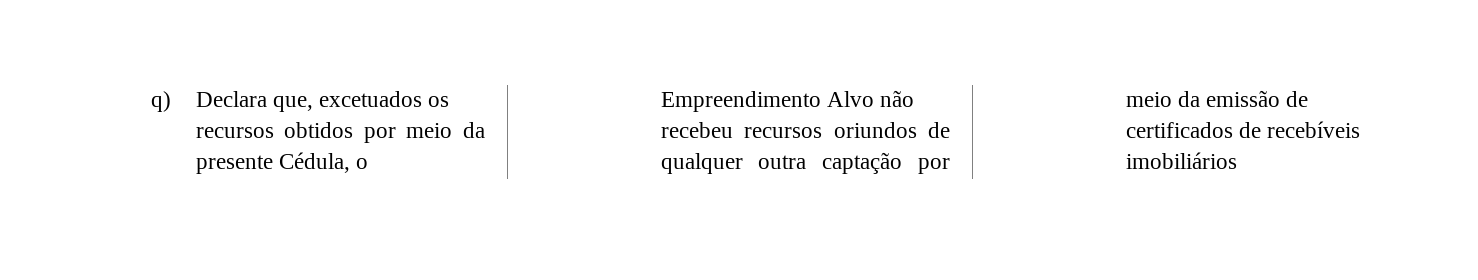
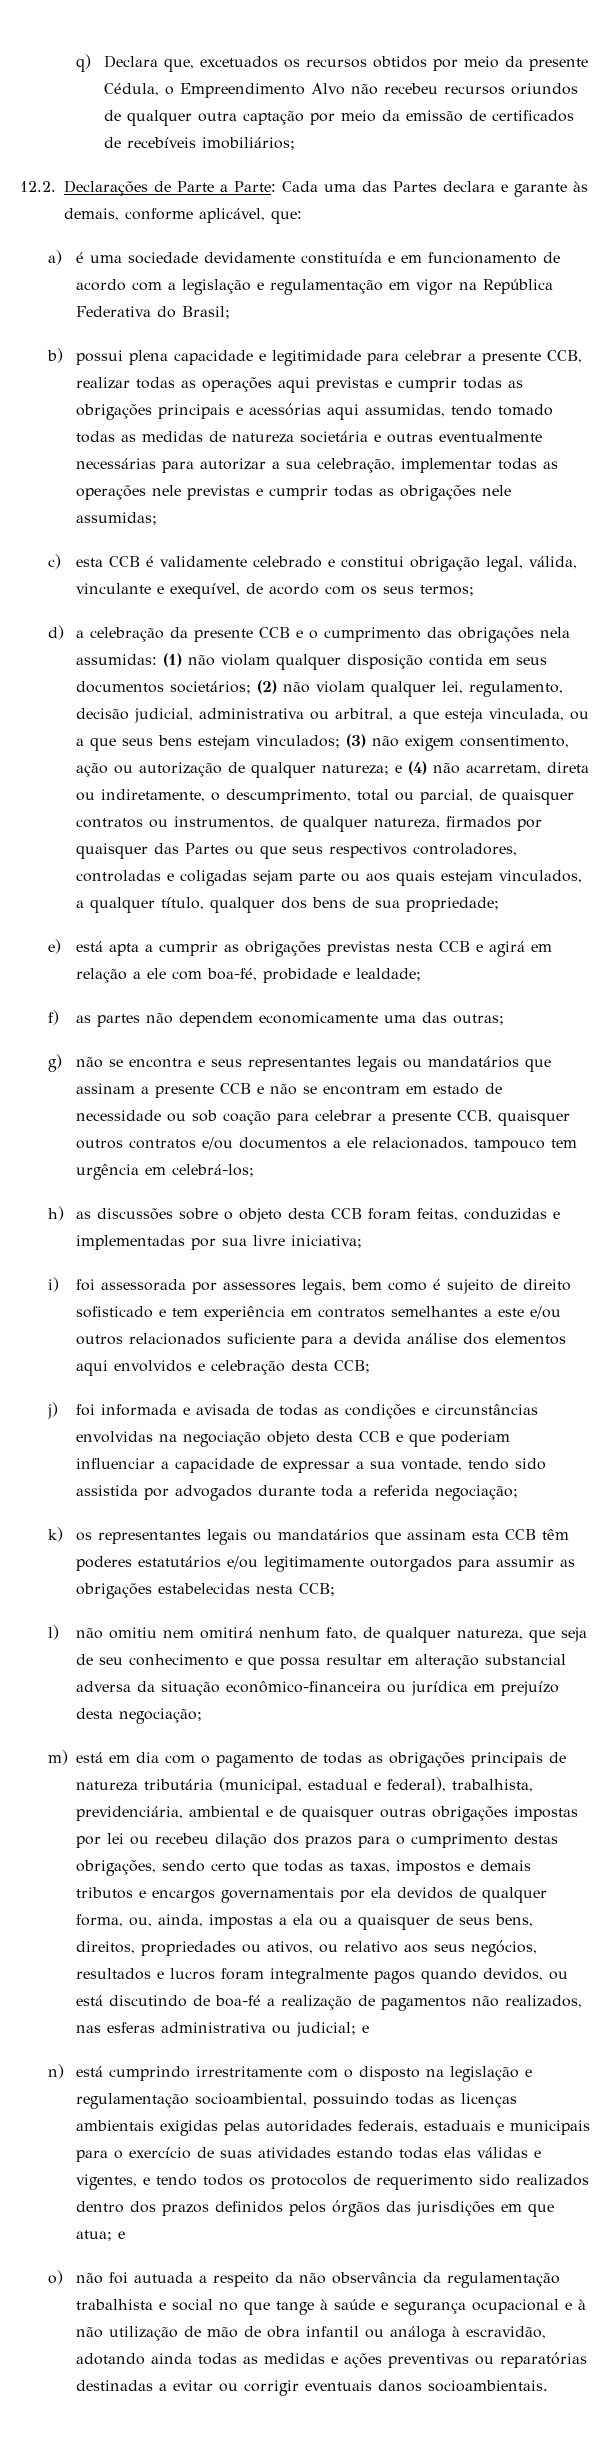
[1125,152,1237,169] imobiliários -> [201,137,295,150] [20,180,588,197] [64,208,302,224] [47,250,560,265] [75,279,553,295] [75,306,230,319] [46,348,582,366] [75,377,523,393] [75,403,553,420] [75,431,542,443] [75,458,558,473] [75,485,511,501] [75,512,157,525] [47,554,577,572] [75,583,474,599] [47,625,570,643] [75,653,547,670] [75,680,563,697] [75,708,589,724] [75,734,569,751] [75,761,589,778] [75,789,574,805] [75,816,542,832] [75,843,517,859] [75,870,582,886] [75,897,499,913] [47,939,552,957] [75,968,421,983] [47,1010,504,1027] [47,1054,551,1072] [75,1083,502,1098] [75,1110,570,1126] [75,1137,577,1152] [75,1164,254,1180] [47,1206,560,1223] [75,1235,362,1250] [47,1277,571,1295] [75,1306,561,1321] [75,1333,566,1348] [75,1360,370,1376] [46,1402,538,1419] [75,1431,510,1447] [75,1458,546,1473] [75,1485,518,1501] [47,1527,569,1545] [75,1556,575,1572] [75,1583,335,1599] [47,1625,587,1643] [75,1654,566,1670] [75,1681,559,1696] [75,1708,202,1724] [47,1750,566,1768] [75,1777,533,1794] [75,1806,578,1822] [75,1833,558,1848] [75,1860,531,1876] [75,1887,547,1903] [75,1914,533,1930] [75,1940,537,1957] [75,1968,568,1984] [75,1995,582,2011] [75,2022,369,2037] [47,2064,532,2082] [75,2093,517,2109] [75,2120,590,2136] [75,2147,541,2162] [75,2174,589,2190] [75,2200,554,2217] [75,2230,125,2241] [47,2270,560,2288] [75,2299,586,2315] [75,2326,546,2342] [75,2352,587,2368] [75,2380,548,2396] imobiliários; // 12.2. Declarações de Parte a Parte: Cada uma das Partes declara e garante às demais, conforme aplicável, que: // a) é uma sociedade devidamente constituída e em funcionamento de acordo com a legislação e regulamentação em vigor na República Federativa do Brasil; // b) possui plena capacidade e legitimidade para celebrar a presente CCB, realizar todas as operações aqui previstas e cumprir todas as obrigações principais e acessórias aqui assumidas, tendo tomado todas as medidas de natureza societária e outras eventualmente necessárias para autorizar a sua celebração, implementar todas as operações nele previstas e cumprir todas as obrigações nele assumidas; // c) esta CCB é validamente celebrado e constitui obrigação legal, válida, vinculante e exequível, de acordo com os seus termos; // d) a celebração da presente CCB e o cumprimento das obrigações nela assumidas: (1) não violam qualquer disposição contida em seus documentos societários; (2) não violam qualquer lei, regulamento, decisão judicial, administrativa ou arbitral, a que esteja vinculada, ou a que seus bens estejam vinculados; (3) não exigem consentimento, ação ou autorização de qualquer natureza; e (4) não acarretam, direta ou indiretamente, o descumprimento, total ou parcial, de quaisquer contratos ou instrumentos, de qualquer natureza, firmados por quaisquer das Partes ou que seus respectivos controladores, controladas e coligadas sejam parte ou aos quais estejam vinculados, a qualquer título, qualquer dos bens de sua propriedade; // e) está apta a cumprir as obrigações previstas nesta CCB e agirá em relação a ele com boa-fé, probidade e lealdade; // f) as partes não dependem economicamente uma das outras; // g) não se encontra e seus representantes legais ou mandatários que assinam a presente CCB e não se encontram em estado de necessidade ou sob coação para celebrar a presente CCB, quaisquer outros contratos e/ou documentos a ele relacionados, tampouco tem urgência em celebrá-los; // h) as discussões sobre o objeto desta CCB foram feitas, conduzidas e implementadas por sua livre iniciativa; // i) foi assessorada por assessores legais, bem como é sujeito de direito sofisticado e tem experiência em contratos semelhantes a este e/ou outros relacionados suficiente para a devida análise dos elementos aqui envolvidos e celebração desta CCB; // j) foi informada e avisada de todas as condições e circunstâncias envolvidas na negociação objeto desta CCB e que poderiam influenciar a capacidade de expressar a sua vontade, tendo sido assistida por advogados durante toda a referida negociação; // k) os representantes legais ou mandatários que assinam esta CCB têm poderes estatutários e/ou legitimamente outorgados para assumir as obrigações estabelecidas nesta CCB; // l) não omitiu nem omitirá nenhum fato, de qualquer natureza, que seja de seu conhecimento e que possa resultar em alteração substancial adversa da situação econômico-financeira ou jurídica em prejuízo desta negociação; // m) está em dia com o pagamento de todas as obrigações principais de natureza tributária (municipal, estadual e federal), trabalhista, previdenciária, ambiental e de quaisquer outras obrigações impostas por lei ou recebeu dilação dos prazos para o cumprimento destas obrigações, sendo certo que todas as taxas, impostos e demais tributos e encargos governamentais por ela devidos de qualquer forma, ou, ainda, impostas a ela ou a quaisquer de seus bens, direitos, propriedades ou ativos, ou relativo aos seus negócios, resultados e lucros foram integralmente pagos quando devidos, ou está discutindo de boa-fé a realização de pagamentos não realizados, nas esferas administrativa ou judicial; e // n) está cumprindo irrestritamente com o disposto na legislação e regulamentação socioambiental, possuindo todas as licenças ambientais exigidas pelas autoridades federais, estaduais e municipais para o exercício de suas atividades estando todas elas válidas e vigentes, e tendo todos os protocolos de requerimento sido realizados dentro dos prazos definidos pelos órgãos das jurisdições em que atua; e // o) não foi autuada a respeito da não observância da regulamentação trabalhista e social no que tange à saúde e segurança ocupacional e à não utilização de mão de obra infantil ou análoga à escravidão, adotando ainda todas as medidas e ações preventivas ou reparatórias destinadas a evitar ou corrigir eventuais danos socioambientais.

